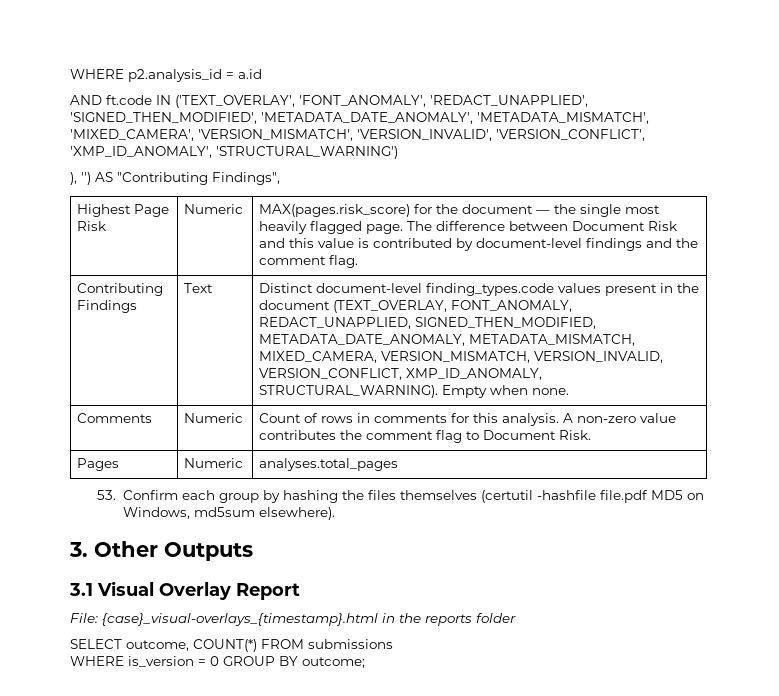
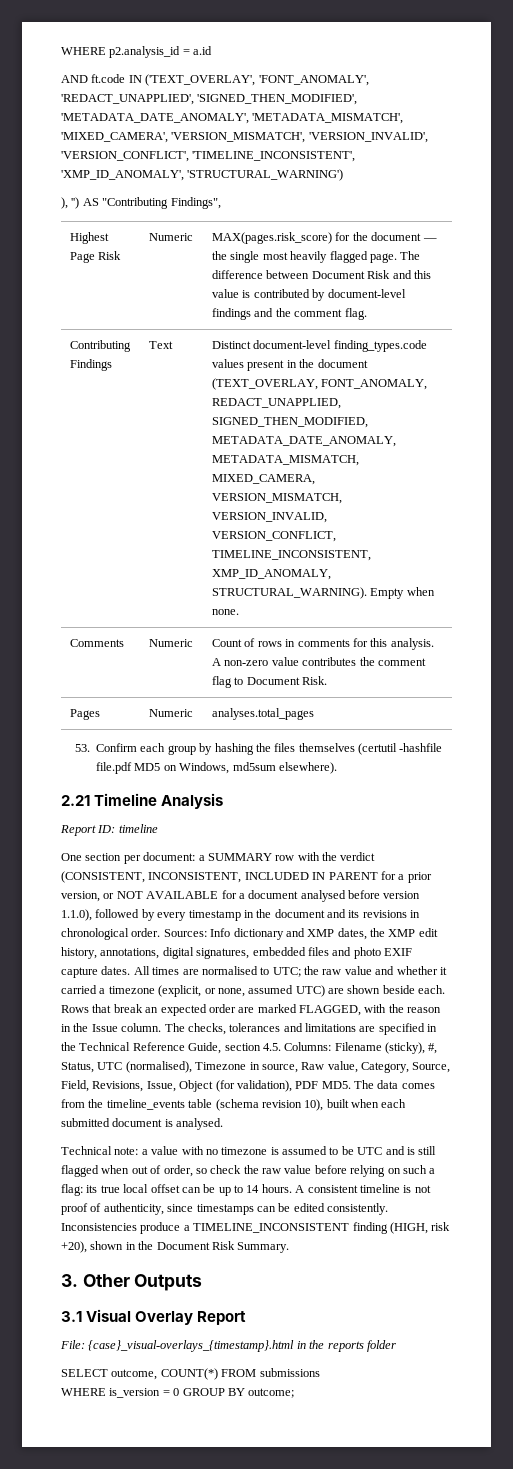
(645, 135) none -> [192,151,356,162] 'TIMELINE_INCONSISTENT',
(403, 374) none -> [212,550,372,561] TIMELINE_INCONSISTENT,
(336, 513) none -> [61,793,224,809] [60,824,158,836] [61,852,376,864] [61,871,432,883] [61,890,421,902] [61,909,421,921] [61,928,438,940] [61,947,412,959] [61,966,447,978] [61,985,446,997] [61,1004,442,1016] [61,1023,438,1035] [61,1042,438,1054] [61,1061,451,1073] [61,1080,435,1092] [61,1099,407,1111] [61,1118,224,1130] [61,1146,437,1155] [61,1165,436,1177] [61,1184,431,1196] [61,1203,388,1215] [61,1222,451,1234] [61,1241,290,1253] // 2.21 Timeline Analysis // Report ID: timeline // One section per document: a SUMMARY row with the verdict (CONSISTENT, INCONSISTENT, INCLUDED IN PARENT for a prior version, or NOT AVAILABLE for a document analysed before version 1.1.0), followed by every timestamp in the document and its revisions in chronological order. Sources: Info dictionary and XMP dates, the XMP edit history, annotations, digital signatures, embedded files and photo EXIF capture dates. All times are normalised to UTC; the raw value and whether it carried a timezone (explicit, or none, assumed UTC) are shown beside each. Rows that break an expected order are marked FLAGGED, with the reason in the Issue column. The checks, tolerances and limitations are specified in the Technical Reference Guide, section 4.5. Columns: Filename (sticky), #, Status, UTC (normalised), Timezone in source, Raw value, Category, Source, Field, Revisions, Issue, Object (for validation), PDF MD5. The data comes from the timeline_events table (schema revision 10), built when each submitted document is analysed. // Technical note: a value with no timezone is assumed to be UTC and is still flagged when out of order, so check the raw value before relying on such a flag: its true local offset can be up to 14 hours. A consistent timeline is not proof of authenticity, since timestamps can be edited consistently. Inconsistencies produce a TIMELINE_INCONSISTENT finding (HIGH, risk +20), shown in the Document Risk Summary.

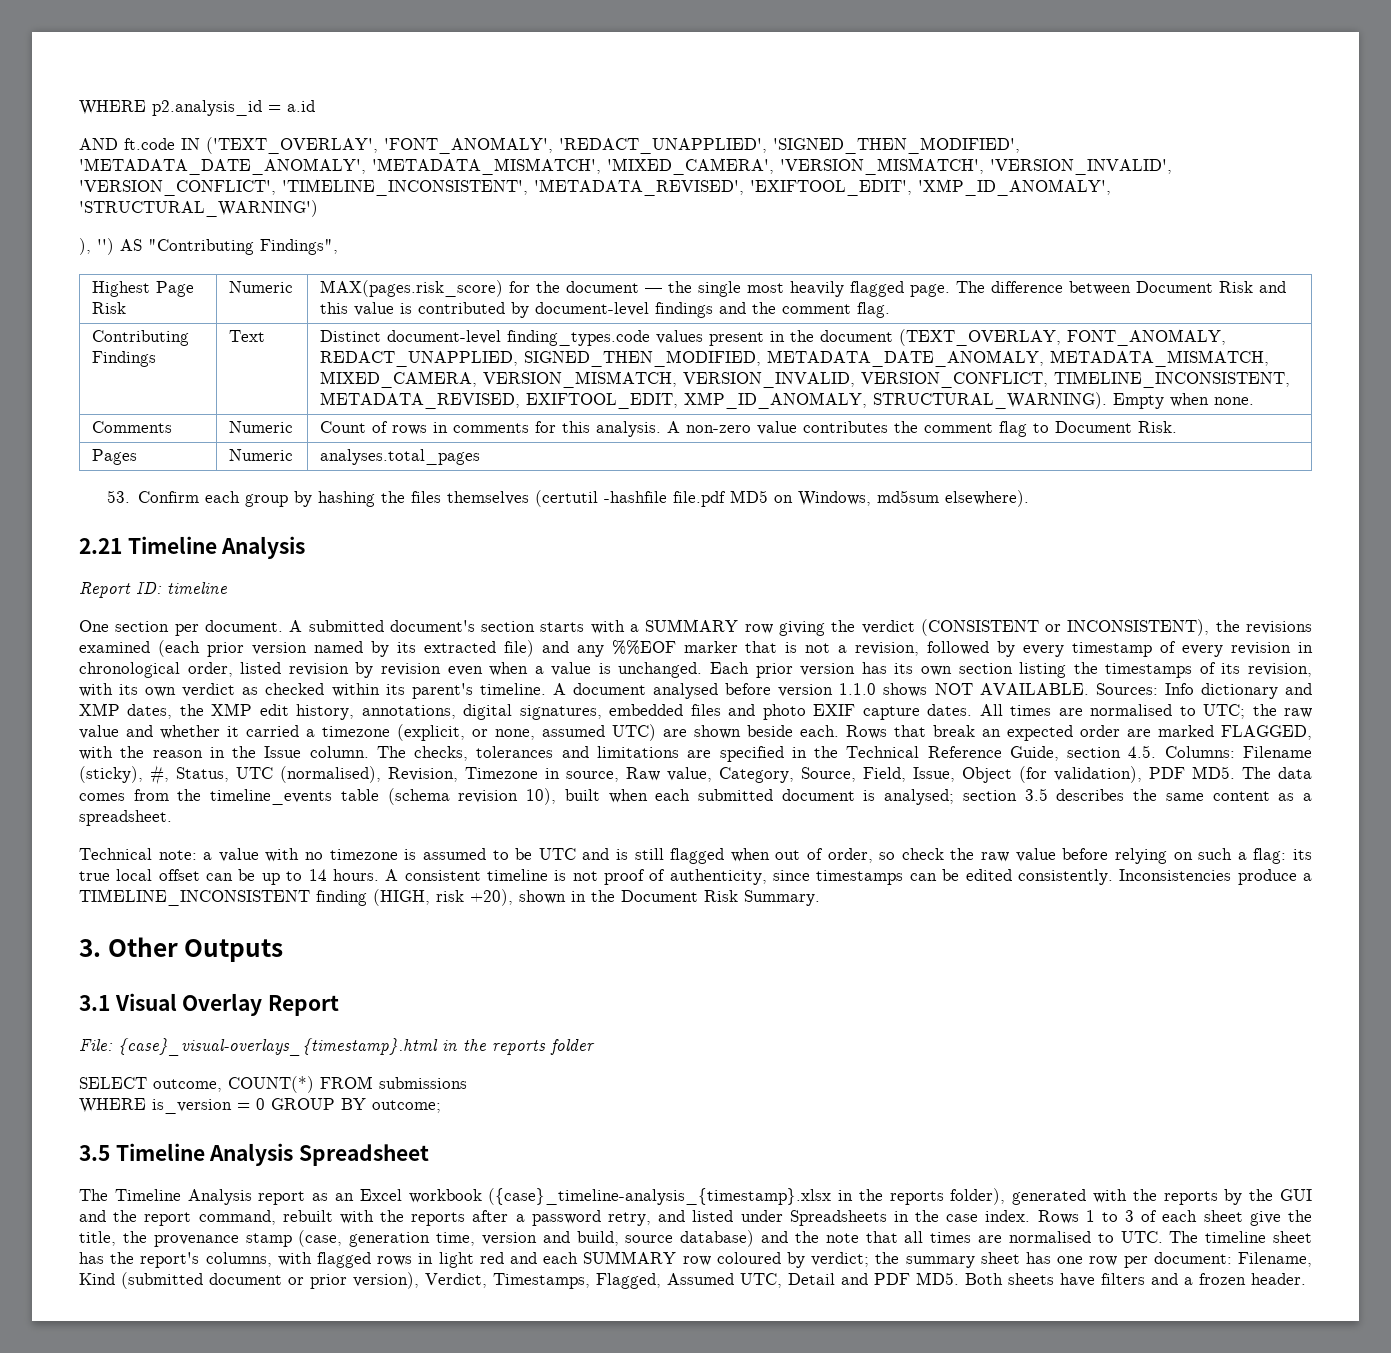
(356, 156) none -> [534,179,912,196] 'METADATA_REVISED', 'EXIFTOOL_EDIT',
(372, 555) none -> [319,392,678,409] METADATA_REVISED, EXIFTOOL_EDIT,
[143,852,196,861] document: -> [204,620,625,634] document. A submitted document's section starts with
[297,852,320,861] with -> [778,621,825,636] giving
[61,871,432,883] [61,890,421,902] [61,909,421,921] [61,928,161,940] (CONSISTENT, INCONSISTENT, INCLUDED IN PARENT for a prior version, or NOT AVAILABLE for a document analysed before version 1.1.0), followed by every timestamp in the document and its revisions in chronological order. -> [920,619,1312,636] [79,640,1314,657] [79,662,1312,678] [79,683,1089,699] (CONSISTENT or INCONSISTENT), the revisions examined (each prior version named by its extracted file) and any %%EOF marker that is not a revision, followed by every timestamp of every revision in chronological order, listed revision by revision even when a value is unchanged. Each prior version has its own section listing the timestamps of its revision, with its own verdict as checked within its parent's timeline. A document analysed before version 1.1.0 shows NOT AVAILABLE.
(192, 1067) none -> [388,767,458,782] Revision,
[92,1081,144,1092] Revisions, -> (906, 774) none
[176,1118,224,1130] analysed. -> [884,788,1313,805] [79,810,172,826] analysed; section 3.5 describes the same content as a spreadsheet.
(295, 1393) none -> [79,1143,430,1166] [79,1188,1313,1205] [79,1210,1312,1226] [79,1230,1312,1247] [79,1251,1313,1268] [79,1272,1306,1289] // 3.5 Timeline Analysis Spreadsheet // The Timeline Analysis report as an Excel workbook ({case}_timeline-analysis_{timestamp}.xlsx in the reports folder), generated with the reports by the GUI and the report command, rebuilt with the reports after a password retry, and listed under Spreadsheets in the case index. Rows 1 to 3 of each sheet give the title, the provenance stamp (case, generation time, version and build, source database) and the note that all times are normalised to UTC. The timeline sheet has the report's columns, with flagged rows in light red and each SUMMARY row coloured by verdict; the summary sheet has one row per document: Filename, Kind (submitted document or prior version), Verdict, Timestamps, Flagged, Assumed UTC, Detail and PDF MD5. Both sheets have filters and a frozen header.

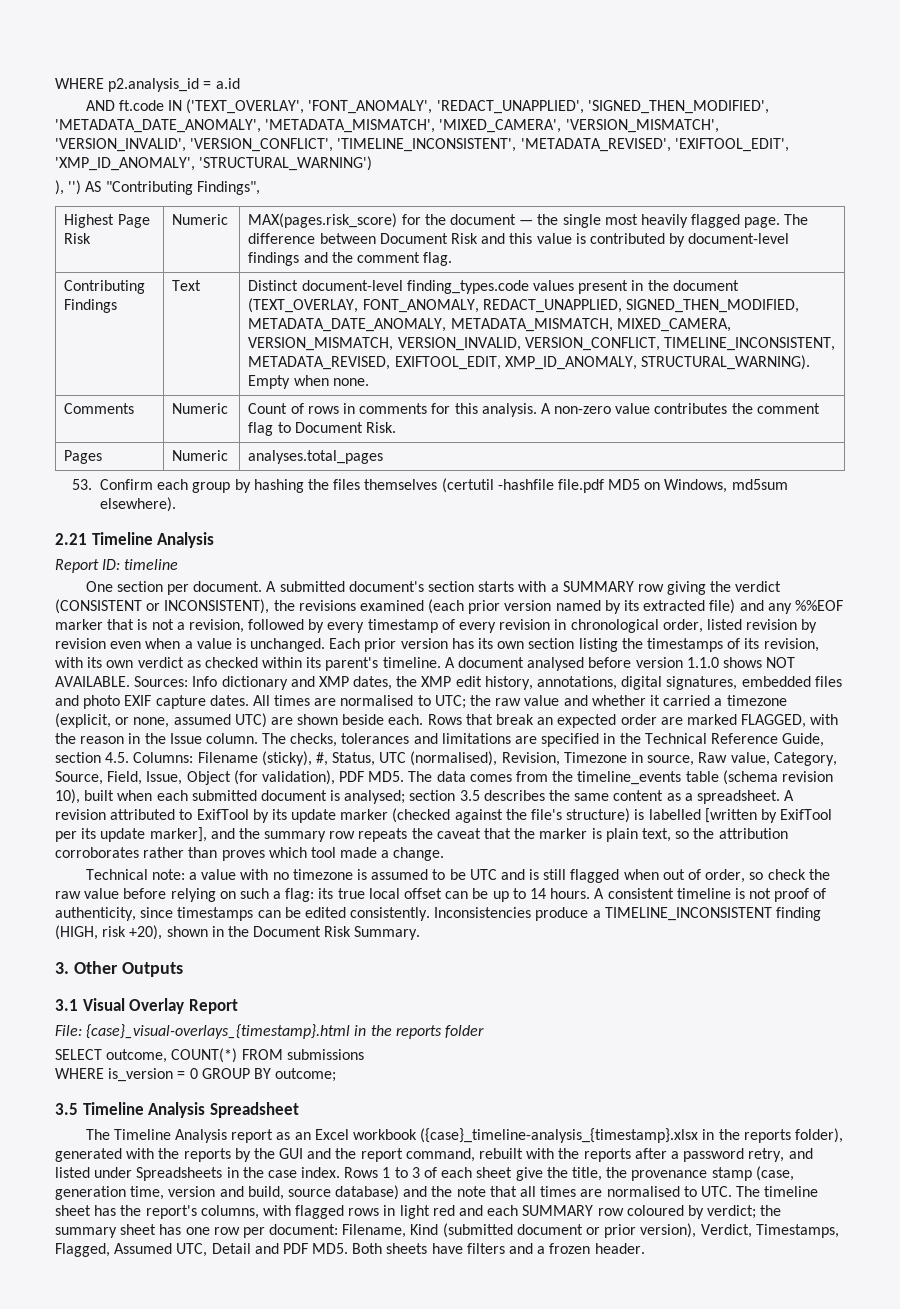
(172, 818) none -> [784,790,795,801] [55,808,833,823] [55,827,788,842] [55,847,445,861] A revision attributed to ExifTool by its update marker (checked against the file's structure) is labelled [written by ExifTool per its update marker], and the summary row repeats the caveat that the marker is plain text, so the attribution corroborates rather than proves which tool made a change.

